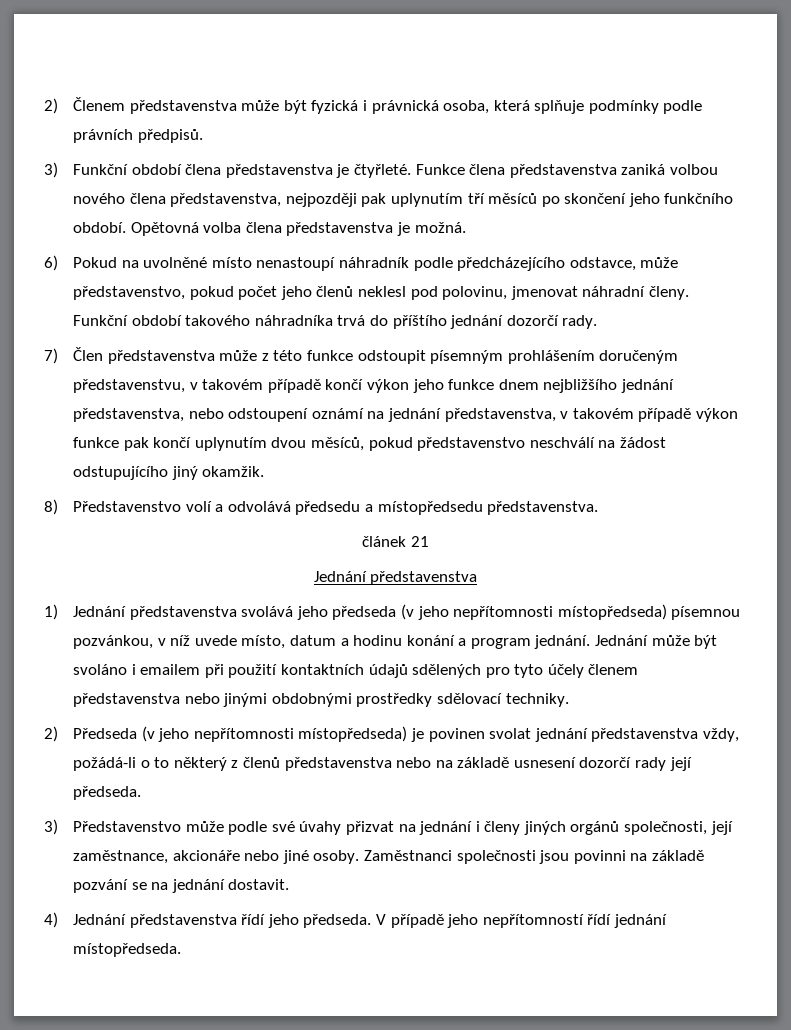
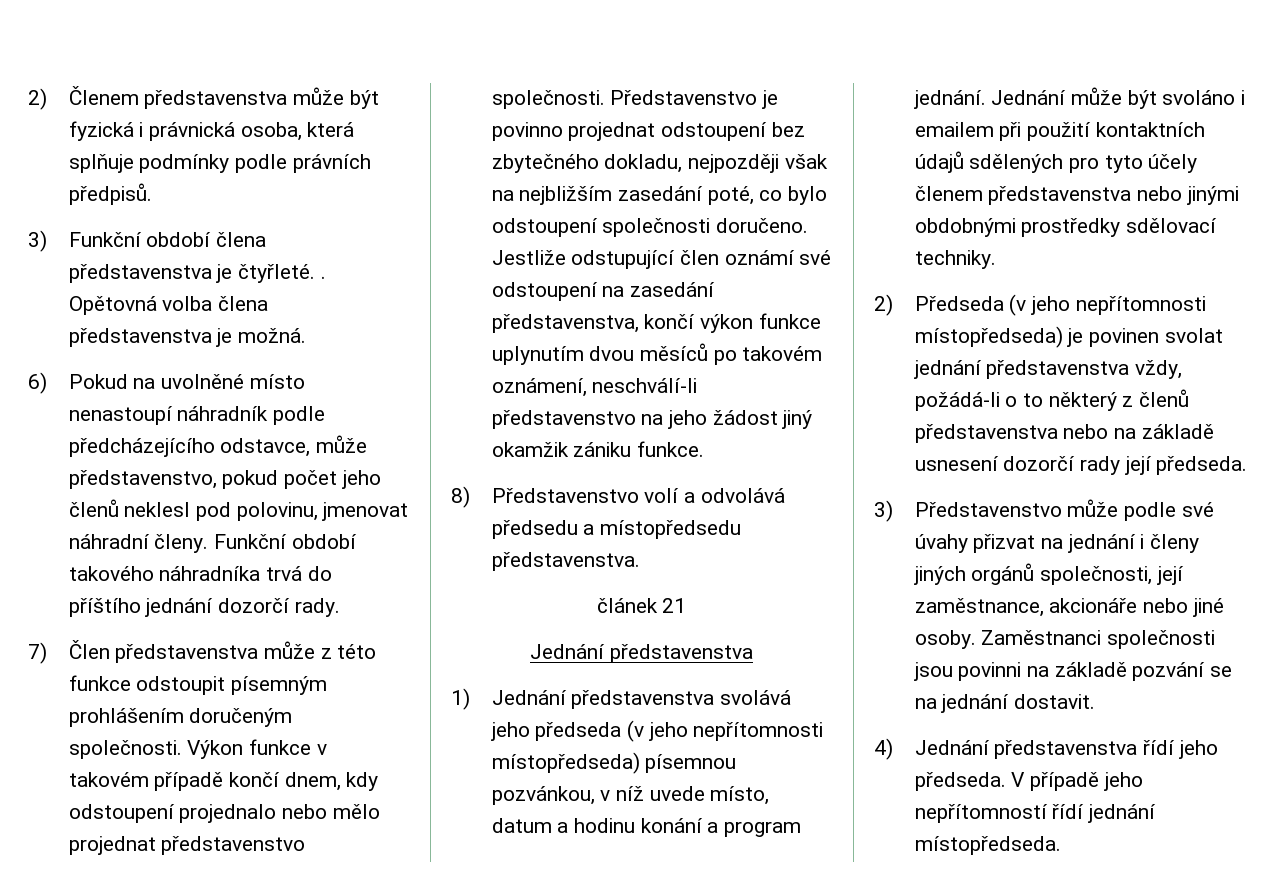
[415,164,718,178] [73,193,734,207] [73,222,127,233] Funkce člena představenstva zaniká volbou nového člena představenstva, nejpozději pak uplynutím tří měsíců po skončení jeho funkčního období. -> [320,276,326,279] .
[73,379,186,393] představenstvu, -> [68,739,311,759] společnosti. Výkon funkce
[366,379,674,393] [73,408,738,422] [73,437,666,451] [73,466,265,480] výkon jeho funkce dnem nejbližšího jednání představenstva, nebo odstoupení oznámí na jednání představenstva, v takovém případě výkon funkce pak končí uplynutím dvou měsíců, pokud představenstvo neschválí na žádost odstupujícího jiný okamžik. -> [284,772,379,791] [68,804,380,823] [68,836,306,855] [491,90,778,109] [491,122,805,141] [491,154,828,173] [491,186,828,205] [491,218,808,237] [491,250,832,269] [491,282,715,301] [491,313,821,333] [491,343,823,365] [491,378,698,397] [491,410,813,429] [491,441,704,457] dnem, kdy odstoupení projednalo nebo mělo projednat představenstvo společnosti. Představenstvo je povinno projednat odstoupení bez zbytečného dokladu, nejpozději však na nejbližším zasedání poté, co bylo odstoupení společnosti doručeno. Jestliže odstupující člen oznámí své odstoupení na zasedání představenstva, končí výkon funkce uplynutím dvou měsíců po takovém oznámení, neschválí-li představenstvo na jeho žádost jiný okamžik zániku funkce.

